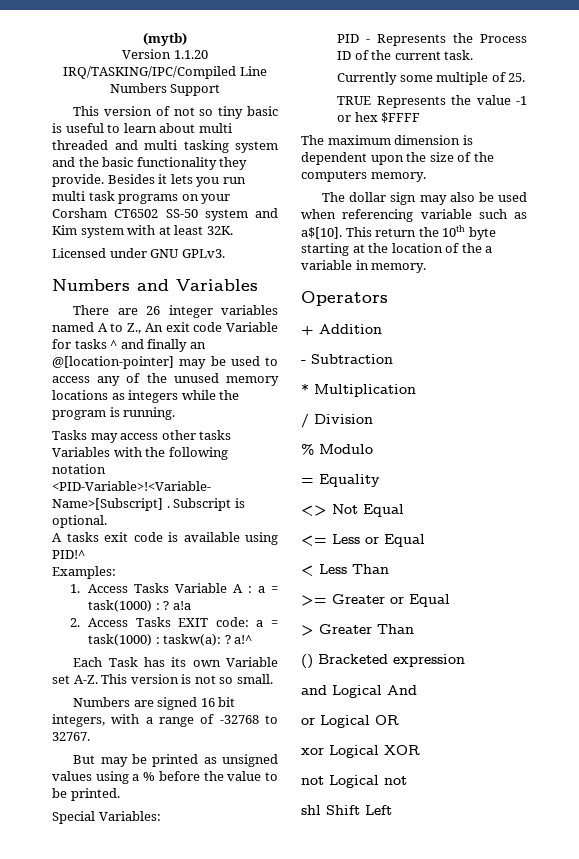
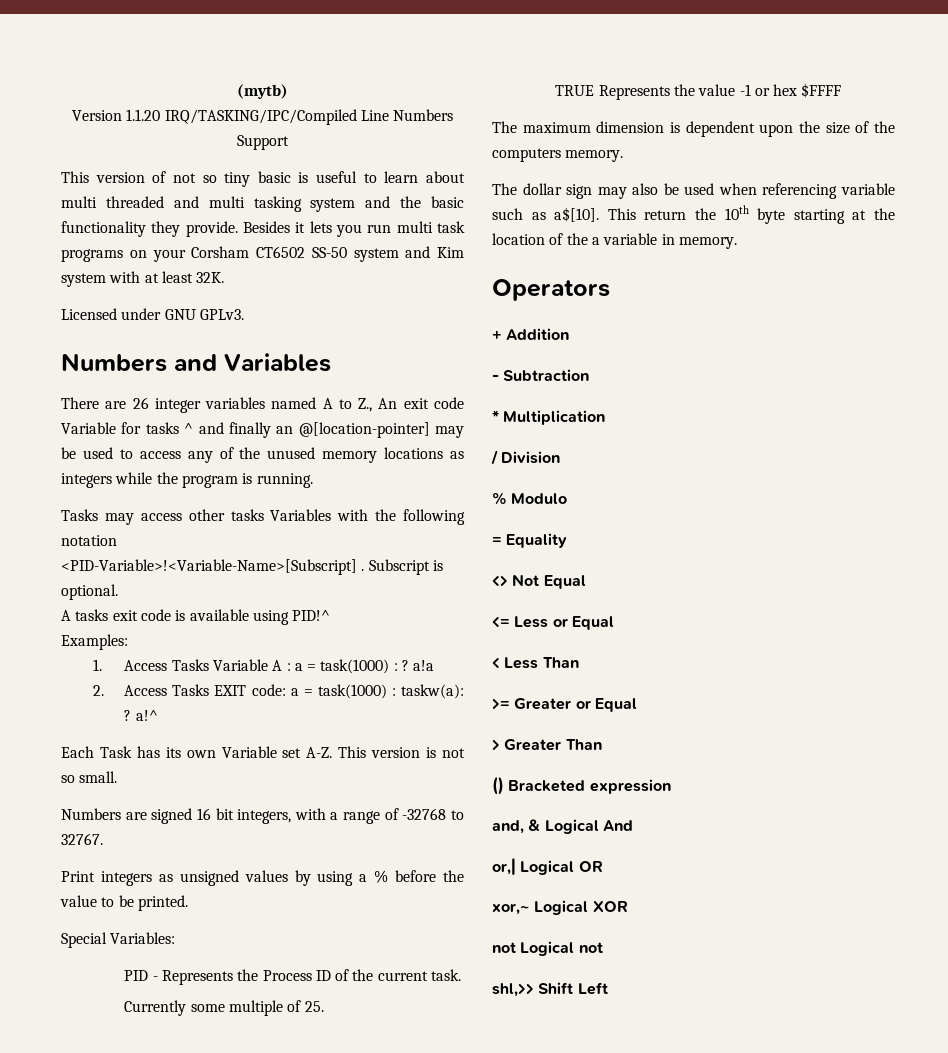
[73,754,199,767] But may be printed -> [61,871,152,886] Print integers
(92, 776) none -> [294,870,311,886] by
[301,685,327,695] and -> [492,819,541,834] and, &
[301,718,315,725] or -> [492,858,516,875] or,|
[301,748,324,755] xor -> [492,903,530,915] xor,~
[301,805,321,815] shl -> [492,983,534,997] shl,>>

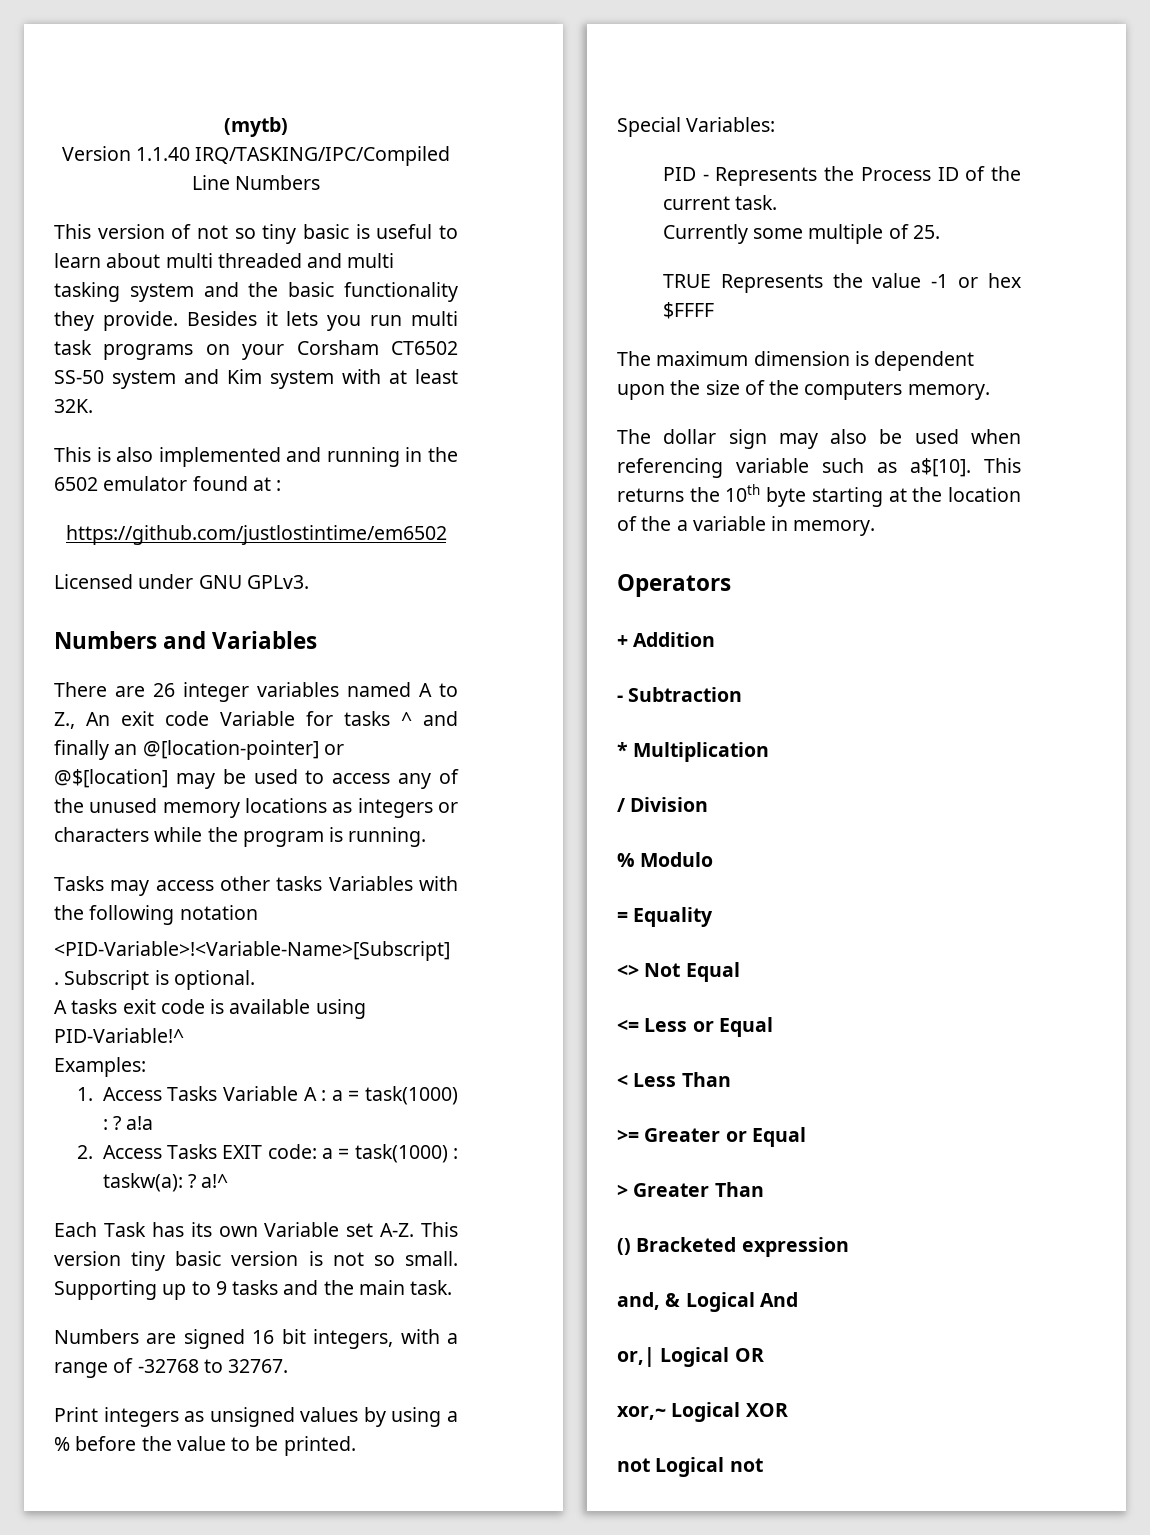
[126,109,161,121] 1.1.20 -> [136,147,190,161] 1.1.40
[237,135,289,150] Support -> (321, 182) none
(225, 277) none -> [54,447,458,467] [54,476,282,491] [65,525,447,545] // This is also implemented and running in the 6502 emulator found at : // https://github.com/justlostintime/em6502
(430, 430) none -> [323,744,344,755] [54,769,168,788] or @$[location]
(112, 480) none -> [437,802,458,813] [54,827,149,842] or characters
[292,610,331,621] PID!^ -> [54,1028,184,1043] PID-Variable!^
(421, 752) none -> [131,1251,299,1271] tiny basic version
(118, 777) none -> [54,1280,453,1300] Supporting up to 9 tasks and the main task.
[644,210,687,220] return -> [617,488,684,502] returns
[492,982,608,997] // shl,>> Shift Left -> (763, 1465) none

